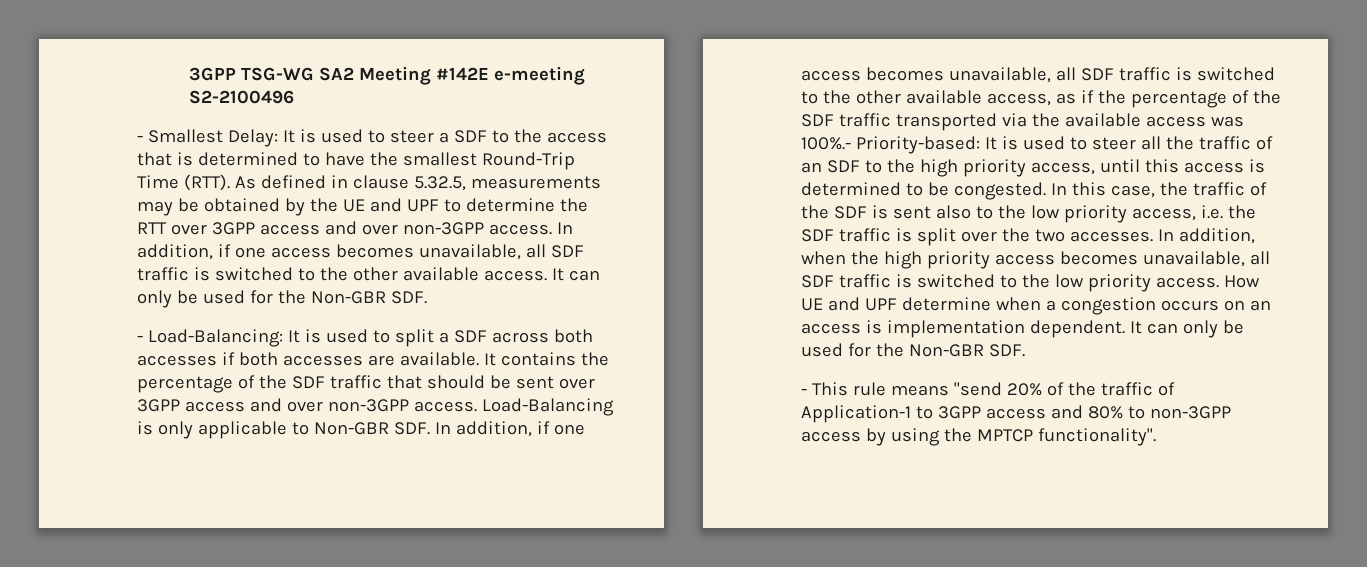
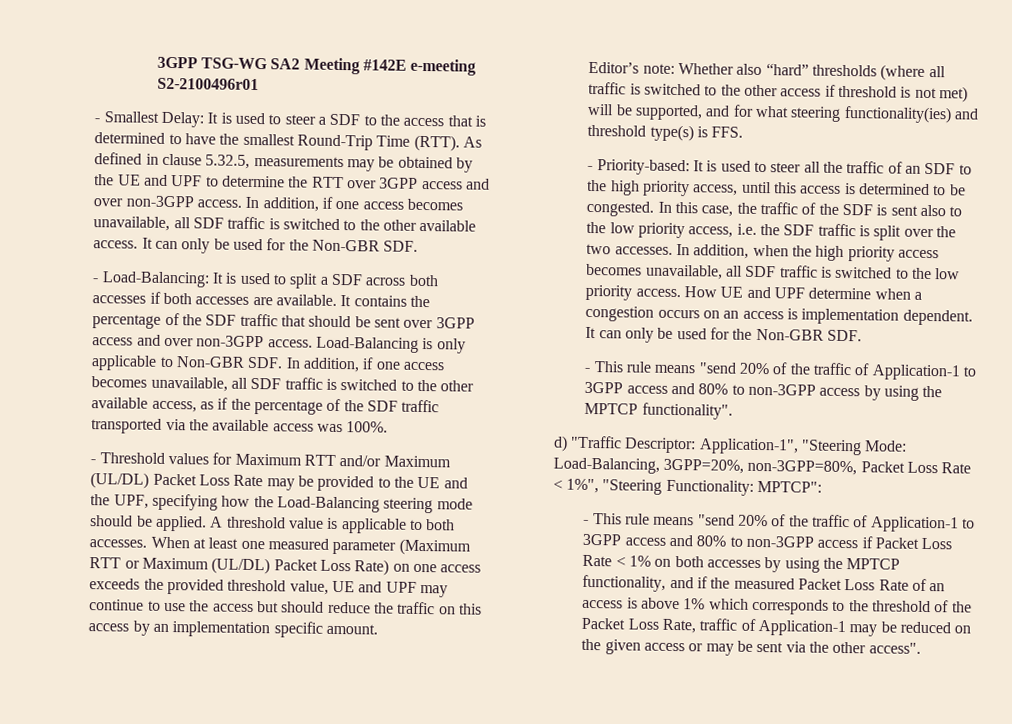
[188,90,294,104] S2-2100496 -> [156,77,259,91] S2-2100496r01
[801,137,852,150] 100%.- -> [346,421,389,433] [90,452,451,468] [90,472,468,492] [90,493,473,514] [90,515,456,534] [89,536,471,556] [89,557,482,576] [89,578,448,598] [89,599,482,615] [88,620,379,638] [588,61,946,81] [588,81,968,103] [587,103,979,124] [587,124,744,142] [587,165,594,171] 100%. // - Threshold values for Maximum RTT and/or Maximum (UL/DL) Packet Loss Rate may be provided to the UE and the UPF, specifying how the Load-Balancing steering mode should be applied. A threshold value is applicable to both accesses. When at least one measured parameter (Maximum RTT or Maximum (UL/DL) Packet Loss Rate) on one access exceeds the provided threshold value, UE and UPF may continue to use the access but should reduce the traffic on this access by an implementation specific amount. // Editor’s note: Whether also “hard” thresholds (where all traffic is switched to the other access if threshold is not met) will be supported, and for what steering functionality(ies) and threshold type(s) is FFS. // -
(1157, 437) none -> [552,435,908,456] [552,457,972,476] [552,478,822,496] [583,513,975,533] [582,533,953,550] [582,554,901,573] [582,574,946,592] [582,597,972,615] [581,617,972,637] [581,638,921,656] // d) "Traffic Descriptor: Application-1", "Steering Mode: Load-Balancing, 3GPP=20%, non-3GPP=80%, Packet Loss Rate < 1%", "Steering Functionality: MPTCP": // - This rule means "send 20% of the traffic of Application-1 to 3GPP access and 80% to non-3GPP access if Packet Loss Rate < 1% on both accesses by using the MPTCP functionality, and if the measured Packet Loss Rate of an access is above 1% which corresponds to the threshold of the Packet Loss Rate, traffic of Application-1 may be reduced on the given access or may be sent via the other access".

